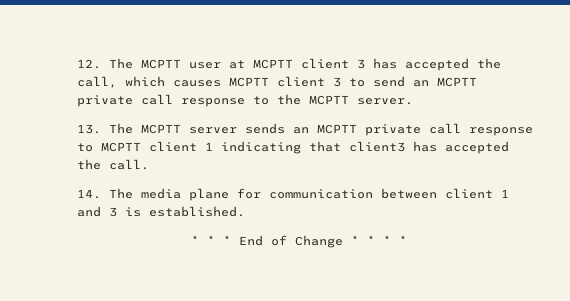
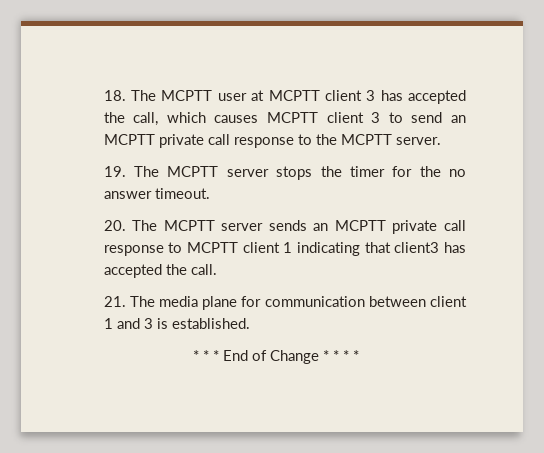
[77,59,102,69] 12. -> [103,90,126,101] 18.
[77,124,102,134] 13. -> [103,166,467,180] [103,188,210,199] [103,220,126,231] 19. The MCPTT server stops the timer for the no answer timeout. // 20.
[77,189,102,199] 14. -> [103,296,126,307] 21.

